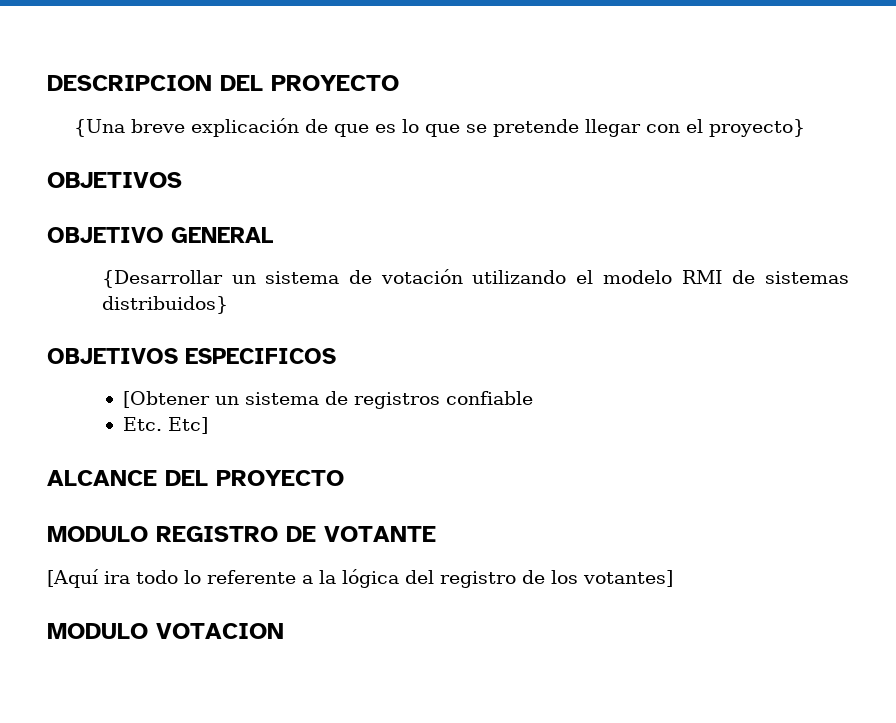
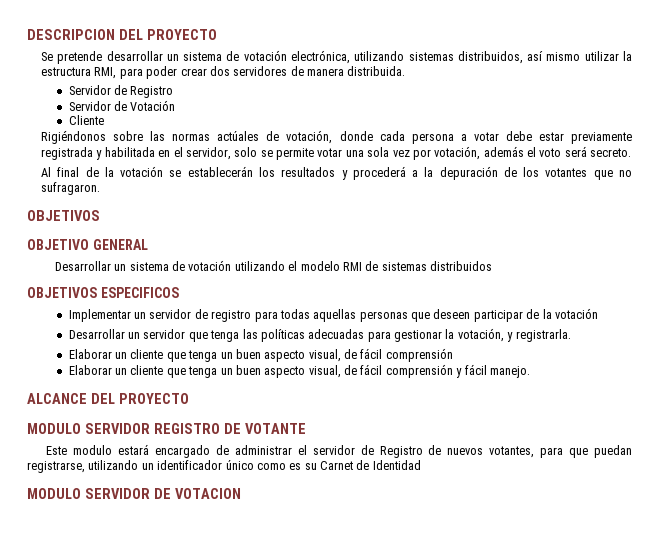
[74,118,806,137] {Una breve explicación de que es lo que se pretende llegar con el proyecto} -> [40,50,632,64] [40,66,406,79] [68,85,174,98] [68,100,176,111] [68,115,104,125] [40,130,633,144] [40,146,632,160] [40,166,632,180] [40,182,100,195] Se pretende desarrollar un sistema de votación electrónica, utilizando sistemas distribuidos, así mismo utilizar la estructura RMI, para poder crear dos servidores de manera distribuida. // Servidor de Registro // Servidor de Votación // Cliente // Rigiéndonos sobre las normas actúales de votación, donde cada persona a votar debe estar previamente registrada y habilitada en el servidor, solo se permite votar una sola vez por votación, además el voto será secreto. // Al final de la votación se establecerán los resultados y procederá a la depuración de los votantes que no sufragaron.
[101,270,223,288] {Desarrollar -> [54,261,111,271] Desarrollar
[101,296,228,314] distribuidos} -> [430,261,493,271] distribuidos
[122,391,533,409] [122,417,208,434] [Obtener un sistema de registros confiable // Etc. Etc] -> [68,308,598,322] [68,328,571,342] [68,348,453,362] [68,364,530,378] Implementar un servidor de registro para todas aquellas personas que deseen participar de la votación // Desarrollar un servidor que tenga las políticas adecuadas para gestionar la votación, y registrarla. // Elaborar un cliente que tenga un buen aspecto visual, de fácil comprensión // Elaborar un cliente que tenga un buen aspecto visual, de fácil comprensión y fácil manejo.
(148, 534) none -> [84,423,150,434] SERVIDOR
[47,569,673,588] [47,623,148,639] [Aquí ira todo lo referente a la lógica del registro de los votantes] // MODULO -> [46,444,632,458] [27,460,421,473] [27,488,171,499] Este modulo estará encargado de administrar el servidor de Registro de nuevos votantes, para que puedan registrarse, utilizando un identificador único como es su Carnet de Identidad // MODULO SERVIDOR DE

